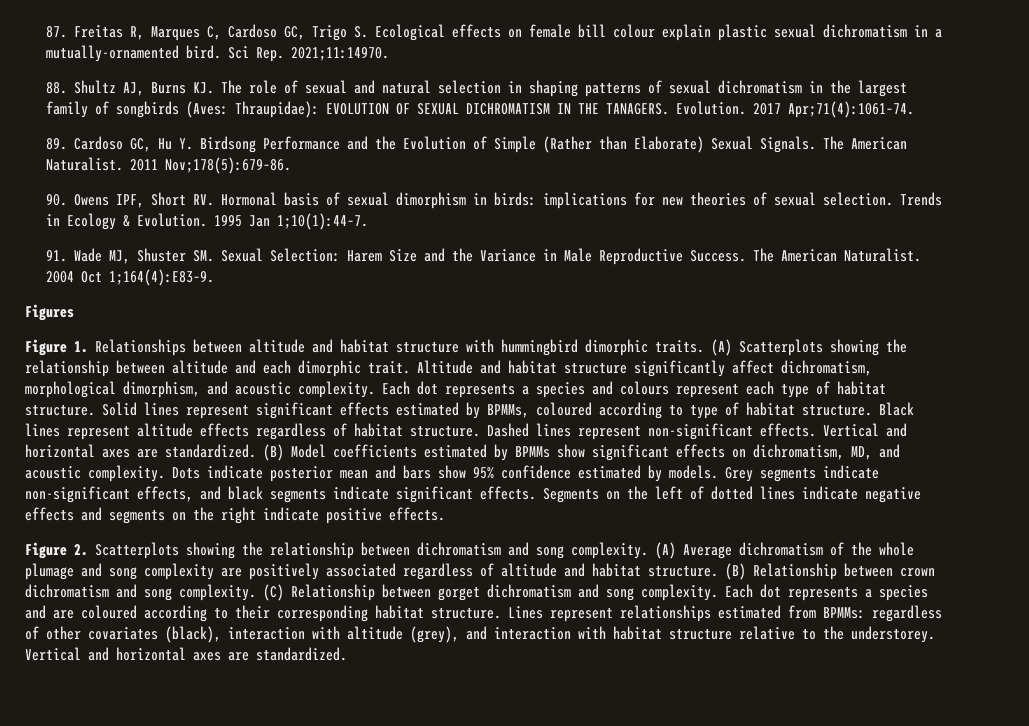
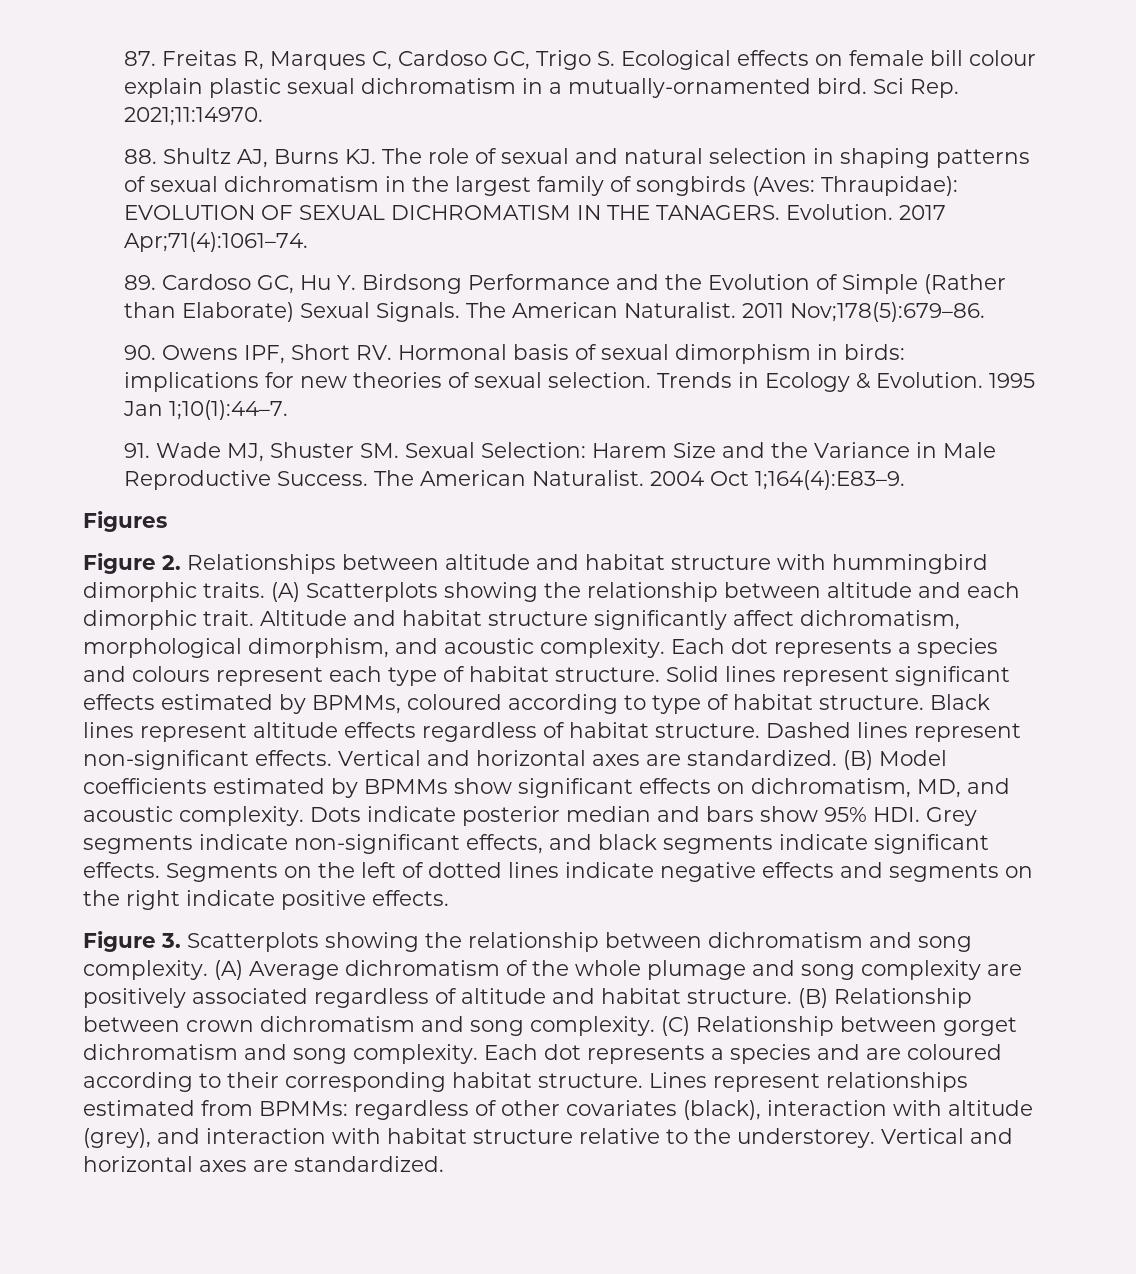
[74,341,88,353] 1. -> [162,555,181,570] 2.
[340,470,368,479] mean -> [566,806,651,822] median
[501,465,718,482] confidence estimated by models. -> [873,807,920,822] HDI.
[74,544,88,556] 2. -> [161,933,181,948] 3.

